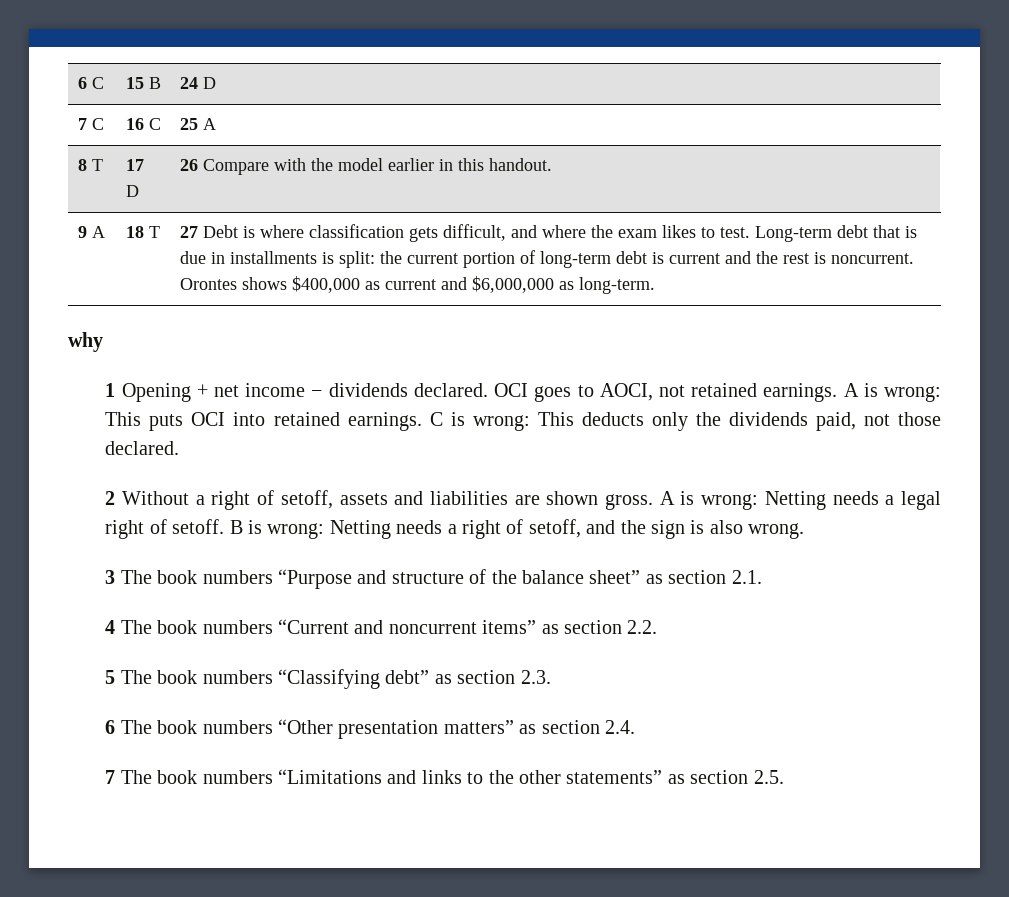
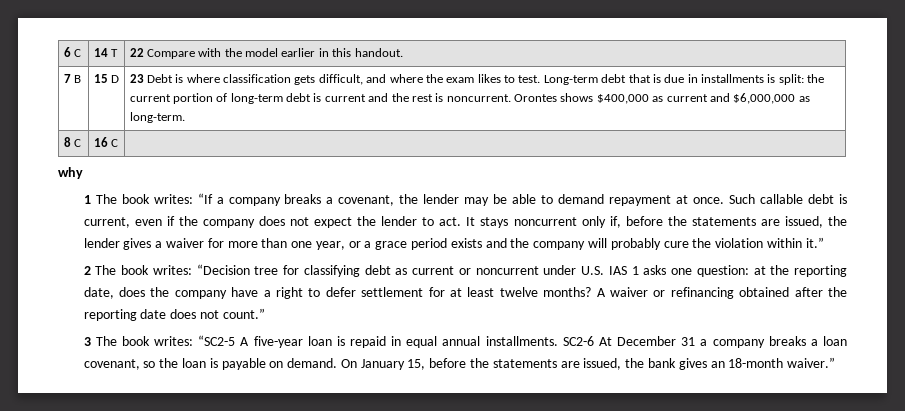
[125,77,161,89] [179,77,216,89] [77,118,104,130] [125,118,161,130] [179,118,216,130] [77,159,103,171] [125,159,144,171] [125,185,139,197] [179,159,198,171] 15 B | 24 D // 7 C | 16 C | 25 A // 8 T | 17 D | 26 -> [93,48,118,57] [129,48,144,57] 14 T | 22
[77,226,105,238] [125,226,160,238] [179,226,198,238] 9 A | 18 T | 27 -> [63,74,81,83] [93,74,119,83] [129,74,144,83] 7 B | 15 D | 23
[68,332,103,352] [105,383,942,402] [105,412,941,431] [105,441,180,455] [105,490,941,510] [105,519,805,539] [105,569,762,589] [105,619,658,634] [105,669,551,689] [105,719,635,739] [105,769,784,784] // why // 1 Opening + net income − dividends declared. OCI goes to AOCI, not retained earnings. A is wrong: This puts OCI into retained earnings. C is wrong: This deducts only the dividends paid, not those declared. // 2 Without a right of setoff, assets and liabilities are shown gross. A is wrong: Netting needs a legal right of setoff. B is wrong: Netting needs a right of setoff, and the sign is also wrong. // 3 The book numbers “Purpose and structure of the balance sheet” as section 2.1. // 4 The book numbers “Current and noncurrent items” as section 2.2. // 5 The book numbers “Classifying debt” as section 2.3. // 6 The book numbers “Other presentation matters” as section 2.4. // 7 The book numbers “Limitations and links to the other statements” as section 2.5. -> [63,137,81,147] [93,137,118,147] [58,167,83,179] [83,193,848,206] [83,216,847,228] [83,237,824,250] [83,264,848,277] [83,287,848,299] [83,308,265,321] [83,335,848,348] [83,357,836,370] // 8 C | 16 C | // why // 1 The book writes: “If a company breaks a covenant, the lender may be able to demand repayment at once. Such callable debt is current, even if the company does not expect the lender to act. It stays noncurrent only if, before the statements are issued, the lender gives a waiver for more than one year, or a grace period exists and the company will probably cure the violation within it.” // 2 The book writes: “Decision tree for classifying debt as current or noncurrent under U.S. IAS 1 asks one question: at the reporting date, does the company have a right to defer settlement for at least twelve months? A waiver or refinancing obtained after the reporting date does not count.” // 3 The book writes: “SC2-5 A five-year loan is repaid in equal annual installments. SC2-6 At December 31 a company breaks a loan covenant, so the loan is payable on demand. On January 15, before the statements are issued, the bank gives an 18-month waiver.”

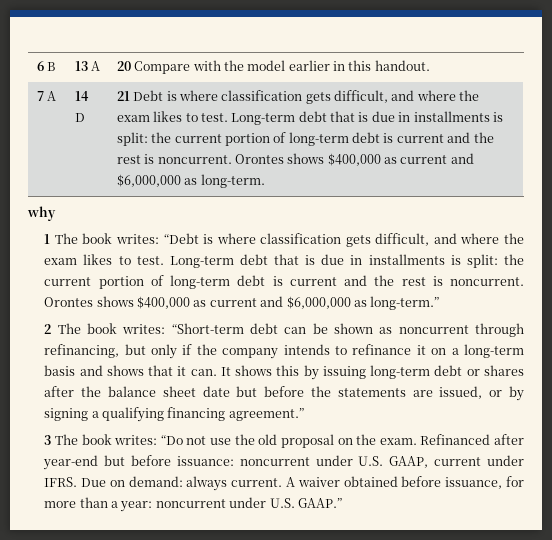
[73,49,81,57] [93,48,118,57] [129,48,144,57] C | 14 T | 22 -> [47,62,56,71] [74,61,101,71] [116,61,131,71] B | 13 A | 20
[73,75,81,83] [93,74,108,83] B | 15 -> [47,91,57,101] [74,91,89,101] A | 14
[129,74,144,83] 23 -> [116,91,130,101] 21
[63,137,81,147] [93,137,118,147] // 8 C | 16 C | -> (265, 181) none
[197,193,848,206] [83,216,847,228] [83,237,824,250] [83,264,848,277] [83,287,848,299] [83,308,265,321] [83,335,848,348] [83,357,836,370] “If a company breaks a covenant, the lender may be able to demand repayment at once. Such callable debt is current, even if the company does not expect the lender to act. It stays noncurrent only if, before the statements are issued, the lender gives a waiver for more than one year, or a grace period exists and the company will probably cure the violation within it.” // 2 The book writes: “Decision tree for classifying debt as current or noncurrent under U.S. IAS 1 asks one question: at the reporting date, does the company have a right to defer settlement for at least twelve months? A waiver or refinancing obtained after the reporting date does not count.” // 3 The book writes: “SC2-5 A five-year loan is repaid in equal annual installments. SC2-6 At December 31 a company breaks a loan covenant, so the loan is payable on demand. On January 15, before the statements are issued, the bank gives an 18-month waiver.” -> [163,233,525,247] [44,254,524,268] [44,275,525,289] [44,296,440,310] [44,323,524,337] [44,344,524,359] [44,365,524,380] [44,386,525,401] [44,407,304,422] [44,434,524,448] [43,455,524,470] [44,476,524,491] [44,497,342,512] “Debt is where classification gets difficult, and where the exam likes to test. Long-term debt that is due in installments is split: the current portion of long-term debt is current and the rest is noncurrent. Orontes shows $400,000 as current and $6,000,000 as long-term.” // 2 The book writes: “Short-term debt can be shown as noncurrent through refinancing, but only if the company intends to refinance it on a long-term basis and shows that it can. It shows this by issuing long-term debt or shares after the balance sheet date but before the statements are issued, or by signing a qualifying financing agreement.” // 3 The book writes: “Do not use the old proposal on the exam. Refinanced after year-end but before issuance: noncurrent under U.S. GAAP, current under IFRS. Due on demand: always current. A waiver obtained before issuance, for more than a year: noncurrent under U.S. GAAP.”

